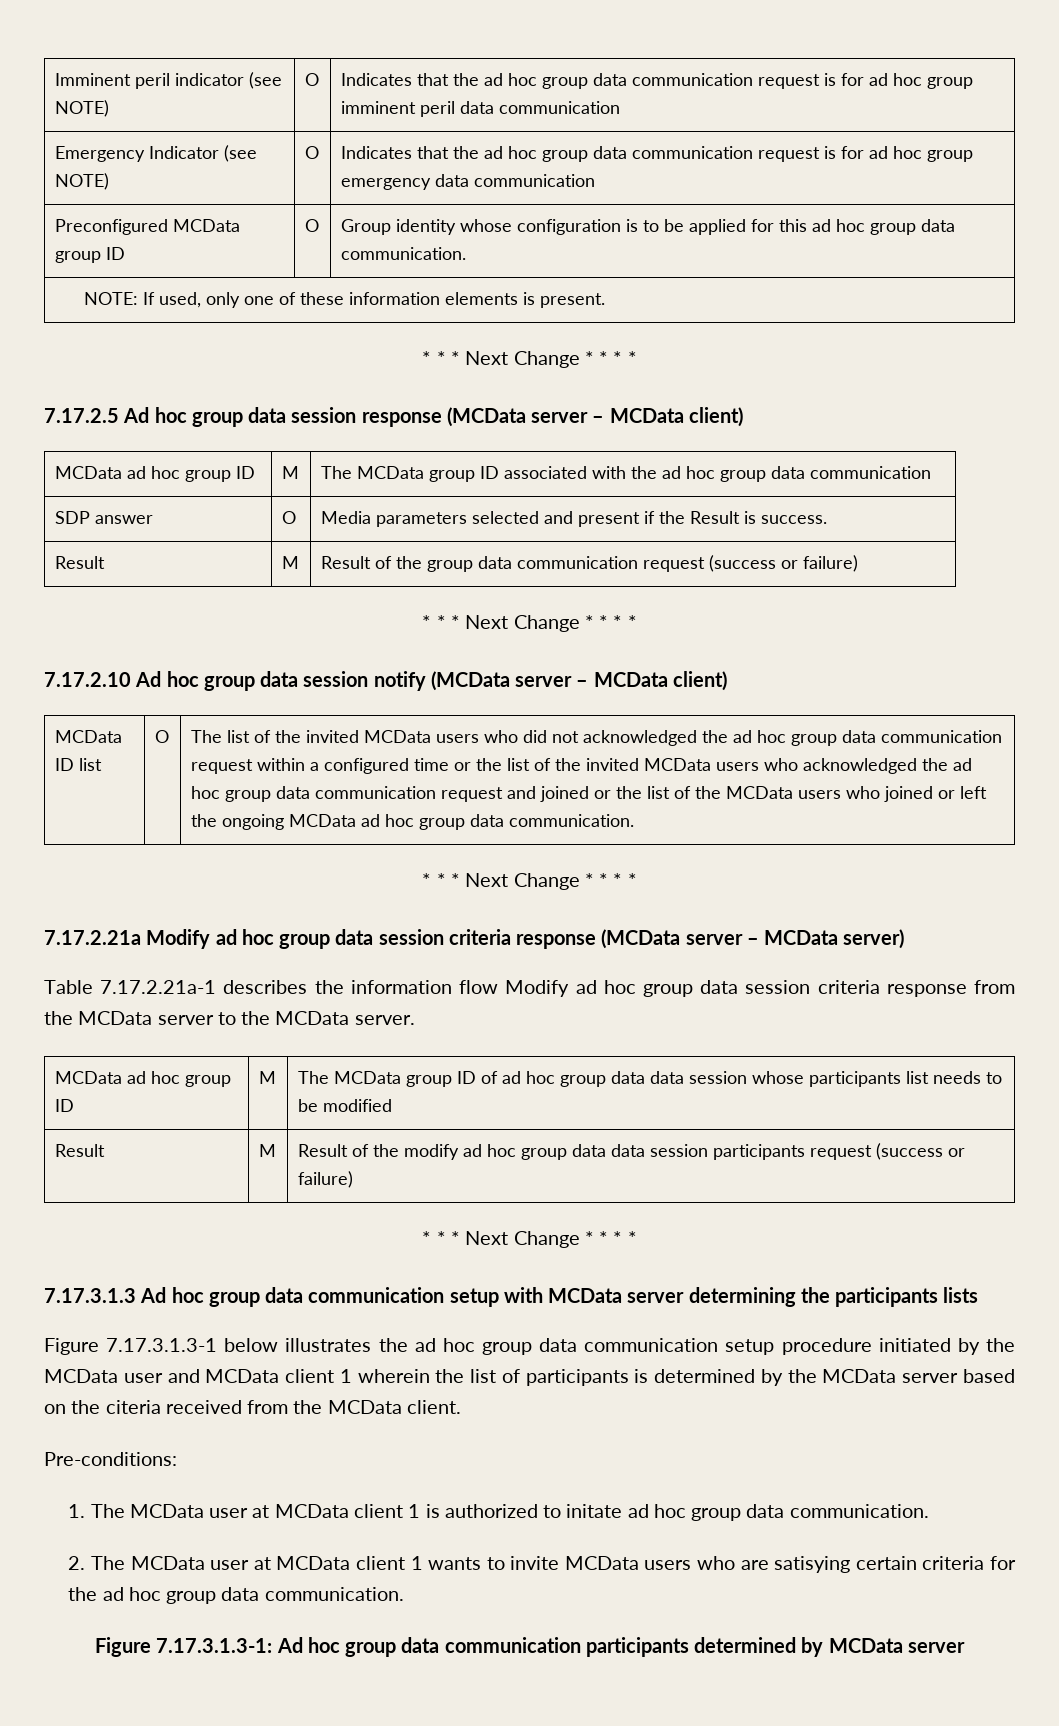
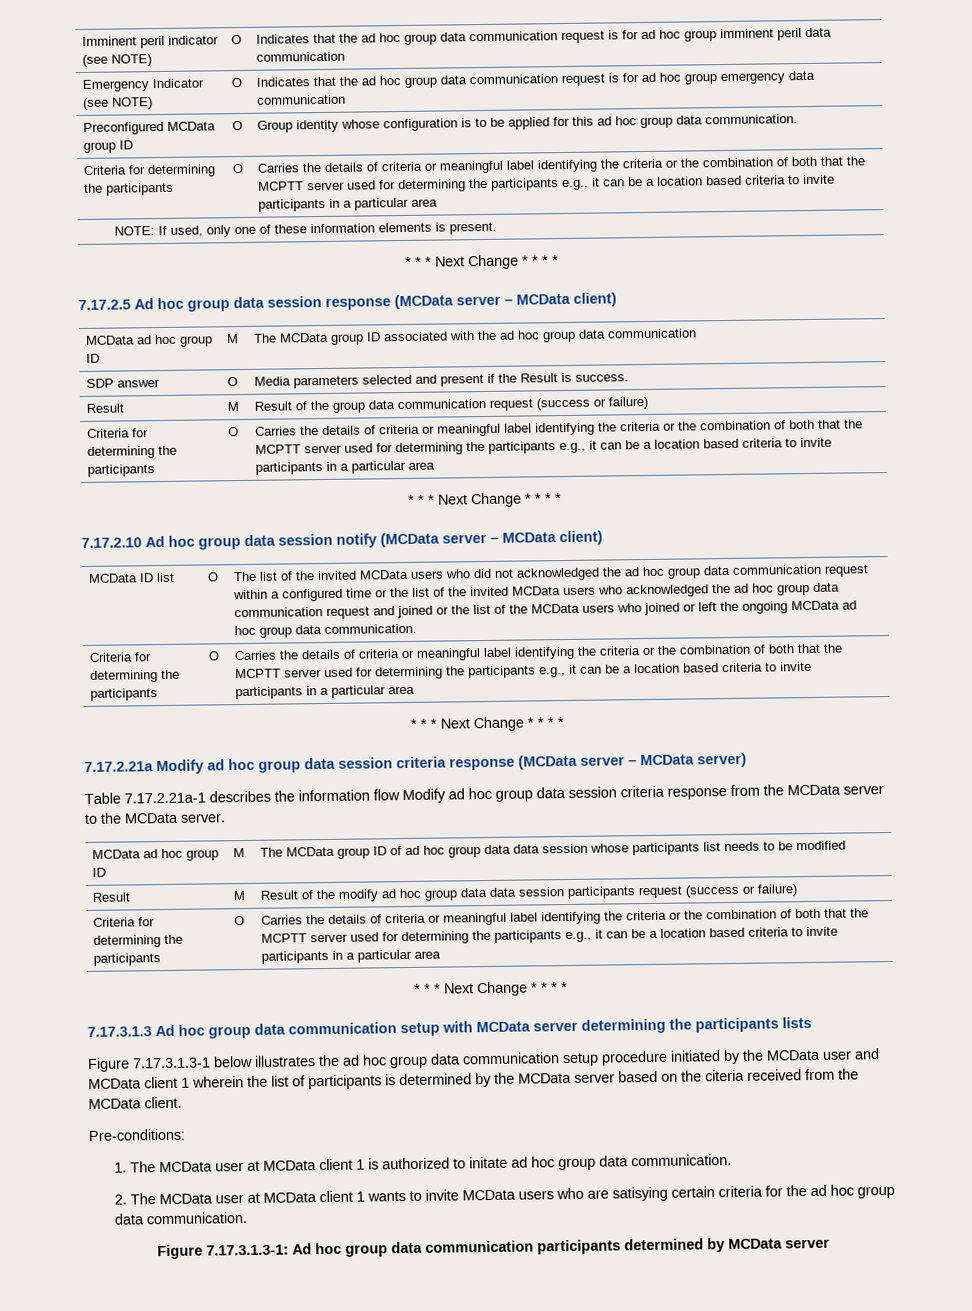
(466, 253) none -> [83,164,217,178] [84,182,175,196] [232,163,245,174] [257,156,866,174] [258,174,836,193] [258,197,439,212] // Criteria for determining the participants | O | Carries the details of criteria or meaningful label identifying the criteria or the combination of both that the MCPTT server used for determining the participants e.g., it can be a location based criteria to invite participants in a particular area
(858, 563) none -> [87,428,150,438] [87,445,178,459] [87,464,156,477] [228,427,240,437] [255,419,864,437] [255,437,833,456] [255,460,436,475] // Criteria for determining the participants | O | Carries the details of criteria or meaningful label identifying the criteria or the combination of both that the MCPTT server used for determining the participants e.g., it can be a location based criteria to invite participants in a particular area
(634, 820) none -> [89,652,153,662] [90,669,181,683] [90,688,159,701] [208,651,221,661] [234,643,843,661] [235,661,813,680] [235,685,416,700] // Criteria for determining the participants | O | Carries the details of criteria or meaningful label identifying the criteria or the combination of both that the MCPTT server used for determining the participants e.g., it can be a location based criteria to invite participants in a particular area
(353, 1179) none -> [93,917,156,927] [93,934,184,948] [93,953,162,966] [234,916,246,926] [261,908,870,926] [261,926,839,945] [261,949,442,964] // Criteria for determining the participants | O | Carries the details of criteria or meaningful label identifying the criteria or the combination of both that the MCPTT server used for determining the participants e.g., it can be a location based criteria to invite participants in a particular area

